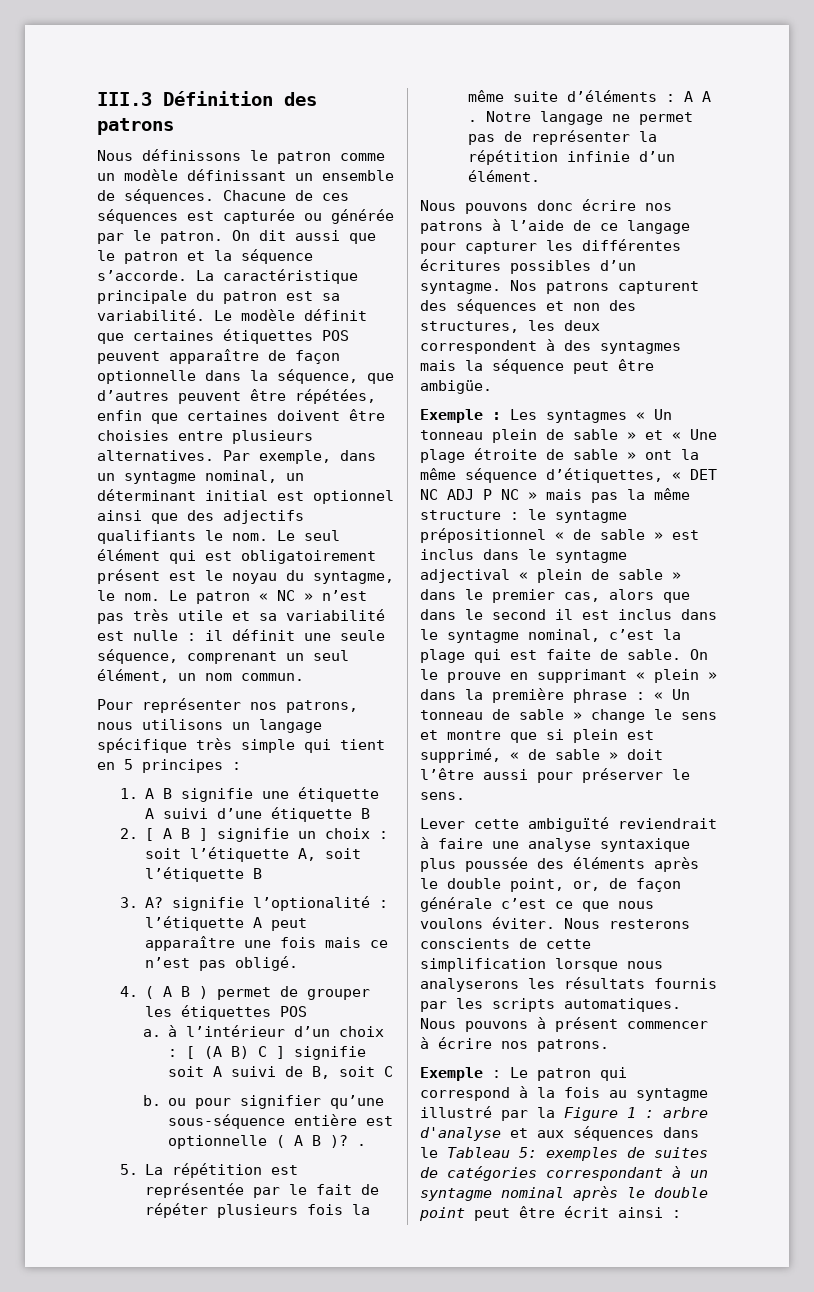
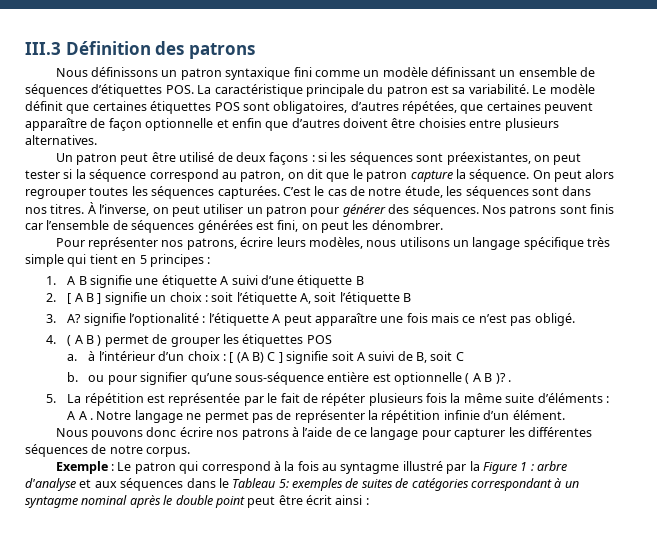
[250,150,331,164] le patron -> [161,67,312,80] un patron syntaxique fini
[124,189,349,204] [97,209,394,224] [97,230,376,244] [97,249,313,264] [97,270,187,281] séquences. Chacune de ces séquences est capturée ou générée par le patron. On dit aussi que le patron et la séquence s’accorde. -> [25,84,194,97] séquences d’étiquettes POS.
(349, 335) none -> [242,101,541,114] sont obligatoires, d’autres répétées, que certaines
[205,369,394,384] [97,389,376,404] [97,410,268,424] dans la séquence, que d’autres peuvent être répétées, enfin que certaines -> [216,118,340,131] et enfin que d’autres
[223,450,376,464] [97,470,304,484] [97,489,394,504] [97,510,304,524] [97,530,340,544] [97,549,376,564] [97,569,394,584] [97,590,367,604] [97,609,385,624] [97,629,385,641] [97,649,349,664] [97,669,304,683] Par exemple, dans un syntagme nominal, un déterminant initial est optionnel ainsi que des adjectifs qualifiants le nom. Le seul élément qui est obligatoirement présent est le noyau du syntagme, le nom. Le patron « NC » n’est pas très utile et sa variabilité est nulle : il définit une seule séquence, comprenant un seul élément, un nom commun. -> [55,152,582,165] [25,169,615,182] [25,186,592,199] [25,202,614,217] [25,220,443,233] // Un patron peut être utilisé de deux façons : si les séquences sont préexistantes, on peut tester si la séquence correspond au patron, on dit que le patron capture la séquence. On peut alors regrouper toutes les séquences capturées. C’est le cas de notre étude, les séquences sont dans nos titres. À l’inverse, on peut utiliser un patron pour générer des séquences. Nos patrons sont finis car l’ensemble de séquences générées est fini, on peut les dénombrer.
(358, 706) none -> [240,237,363,249] écrire leurs modèles,
[420,259,636,274] [420,280,699,294] [420,299,636,314] [420,320,600,333] [420,339,681,354] [420,359,654,374] [420,380,492,394] [420,409,672,423] [420,429,717,443] [420,448,699,463] [420,468,717,483] [420,488,690,503] [420,509,627,523] [420,528,699,543] [420,549,627,563] [420,569,681,583] [420,589,690,603] [420,609,717,620] [420,629,681,643] [420,649,708,663] [420,669,717,683] [420,688,690,703] [420,709,717,723] [420,729,654,743] [420,748,663,763] [420,768,690,783] [420,792,465,800] [420,817,717,832] [420,837,690,852] [420,857,699,872] [420,878,681,892] [420,897,654,912] [420,917,690,929] [420,938,591,949] [420,958,663,972] [420,977,717,992] [420,998,681,1012] [420,1017,708,1032] [420,1037,609,1052] écritures possibles d’un syntagme. Nos patrons capturent des séquences et non des structures, les deux correspondent à des syntagmes mais la séquence peut être ambigüe. // Exemple : Les syntagmes « Un tonneau plein de sable » et « Une plage étroite de sable » ont la même séquence d’étiquettes, « DET NC ADJ P NC » mais pas la même structure : le syntagme prépositionnel « de sable » est inclus dans le syntagme adjectival « plein de sable » dans le premier cas, alors que dans le second il est inclus dans le syntagme nominal, c’est la plage qui est faite de sable. On le prouve en supprimant « plein » dans la première phrase : « Un tonneau de sable » change le sens et montre que si plein est supprimé, « de sable » doit l’être aussi pour préserver le sens. // Lever cette ambiguïté reviendrait à faire une analyse syntaxique plus poussée des éléments après le double point, or, de façon générale c’est ce que nous voulons éviter. Nous resterons conscients de cette simplification lorsque nous analyserons les résultats fournis par les scripts automatiques. Nous pouvons à présent commencer à écrire nos patrons. -> [25,444,191,457] séquences de notre corpus.

